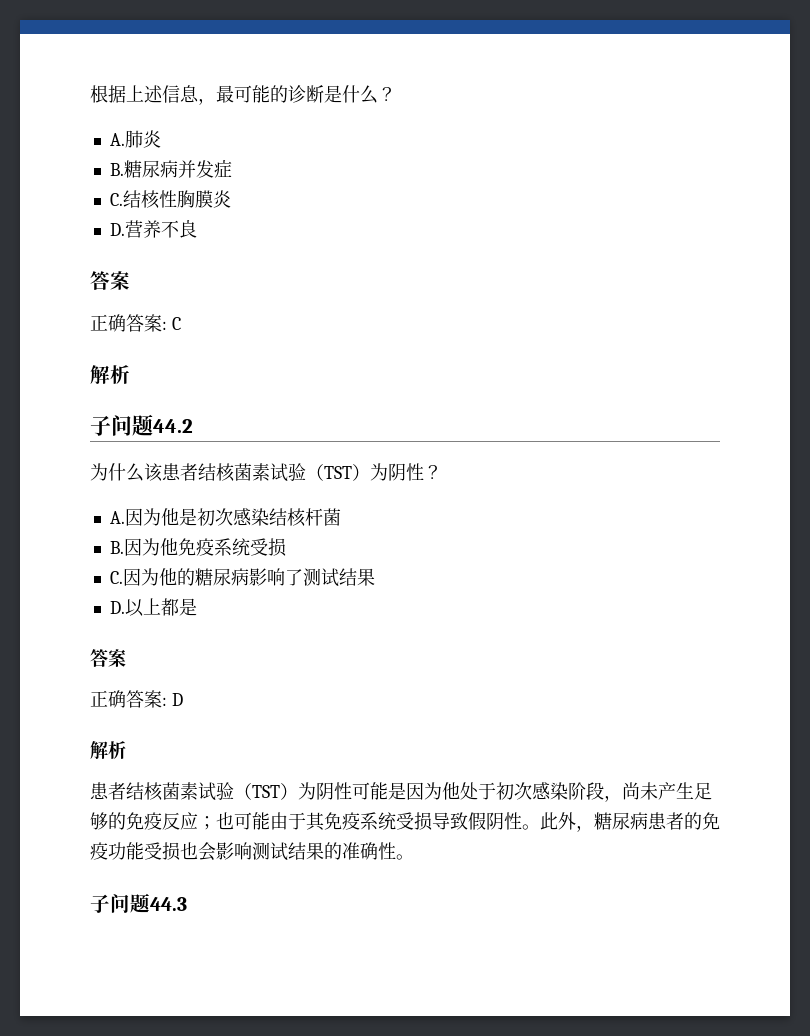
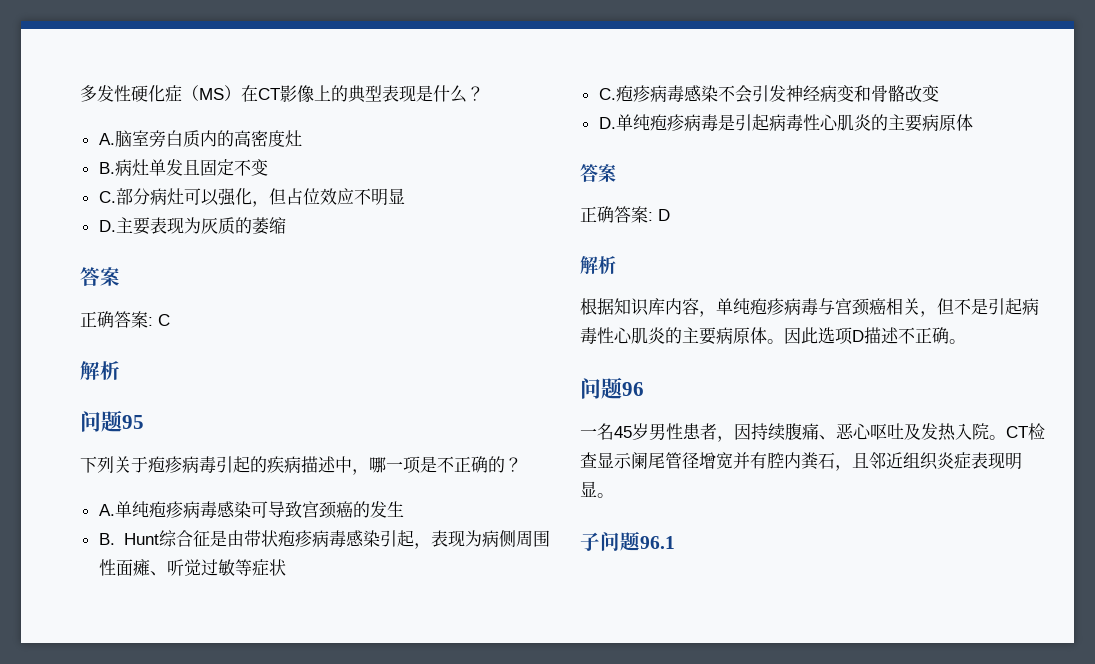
[90,85,396,105] [109,130,162,148] [109,160,232,178] [109,190,232,209] [109,220,197,238] 根据上述信息，最可能的诊断是什么？ // A.肺炎 // B.糖尿病并发症 // C.结核性胸膜炎 // D.营养不良 -> [80,85,484,103] [98,130,302,148] [98,159,268,177] [98,188,405,207] [98,217,286,235] 多发性硬化症（MS）在CT影像上的典型表现是什么？ // A.脑室旁白质内的高密度灶 // B.病灶单发且固定不变 // C.部分病灶可以强化，但占位效应不明显 // D.主要表现为灰质的萎缩
[90,414,193,436] [90,463,442,482] [109,508,341,527] [109,538,286,557] [109,568,375,587] [109,598,197,617] 子问题44.2 // 为什么该患者结核菌素试验（TST）为阴性？ // A.因为他是初次感染结核杆菌 // B.因为他免疫系统受损 // C.因为他的糖尿病影响了测试结果 // D.以上都是 -> [80,410,144,432] [80,456,522,475] [98,501,404,519] [98,530,550,549] [98,559,286,576] [598,85,939,103] [598,114,973,132] 问题95 // 下列关于疱疹病毒引起的疾病描述中，哪一项是不正确的？ // A.单纯疱疹病毒感染可导致宫颈癌的发生 // B. Hunt综合征是由带状疱疹病毒感染引起，表现为病侧周围性面瘫、听觉过敏等症状 // C.疱疹病毒感染不会引发神经病变和骨骼改变 // D.单纯疱疹病毒是引起病毒性心肌炎的主要病原体
[90,782,712,802] [90,812,720,832] [90,842,396,861] 患者结核菌素试验（TST）为阴性可能是因为他处于初次感染阶段，尚未产生足够的免疫反应；也可能由于其免疫系统受损导致假阴性。此外，糖尿病患者的免疫功能受损也会影响测试结果的准确性 -> [580,298,1039,317] [580,327,966,345] [580,377,644,399] [580,423,1045,442] [580,452,1022,471] [580,481,597,497] 根据知识库内容，单纯疱疹病毒与宫颈癌相关，但不是引起病毒性心肌炎的主要病原体。因此选项D描述不正确。 // 问题96 // 一名45岁男性患者，因持续腹痛、恶心呕吐及发热入院。CT检查显示阑尾管径增宽并有腔内粪石，且邻近组织炎症表现明显
[150,897,187,911] 44.3 -> [640,536,675,549] 96.1

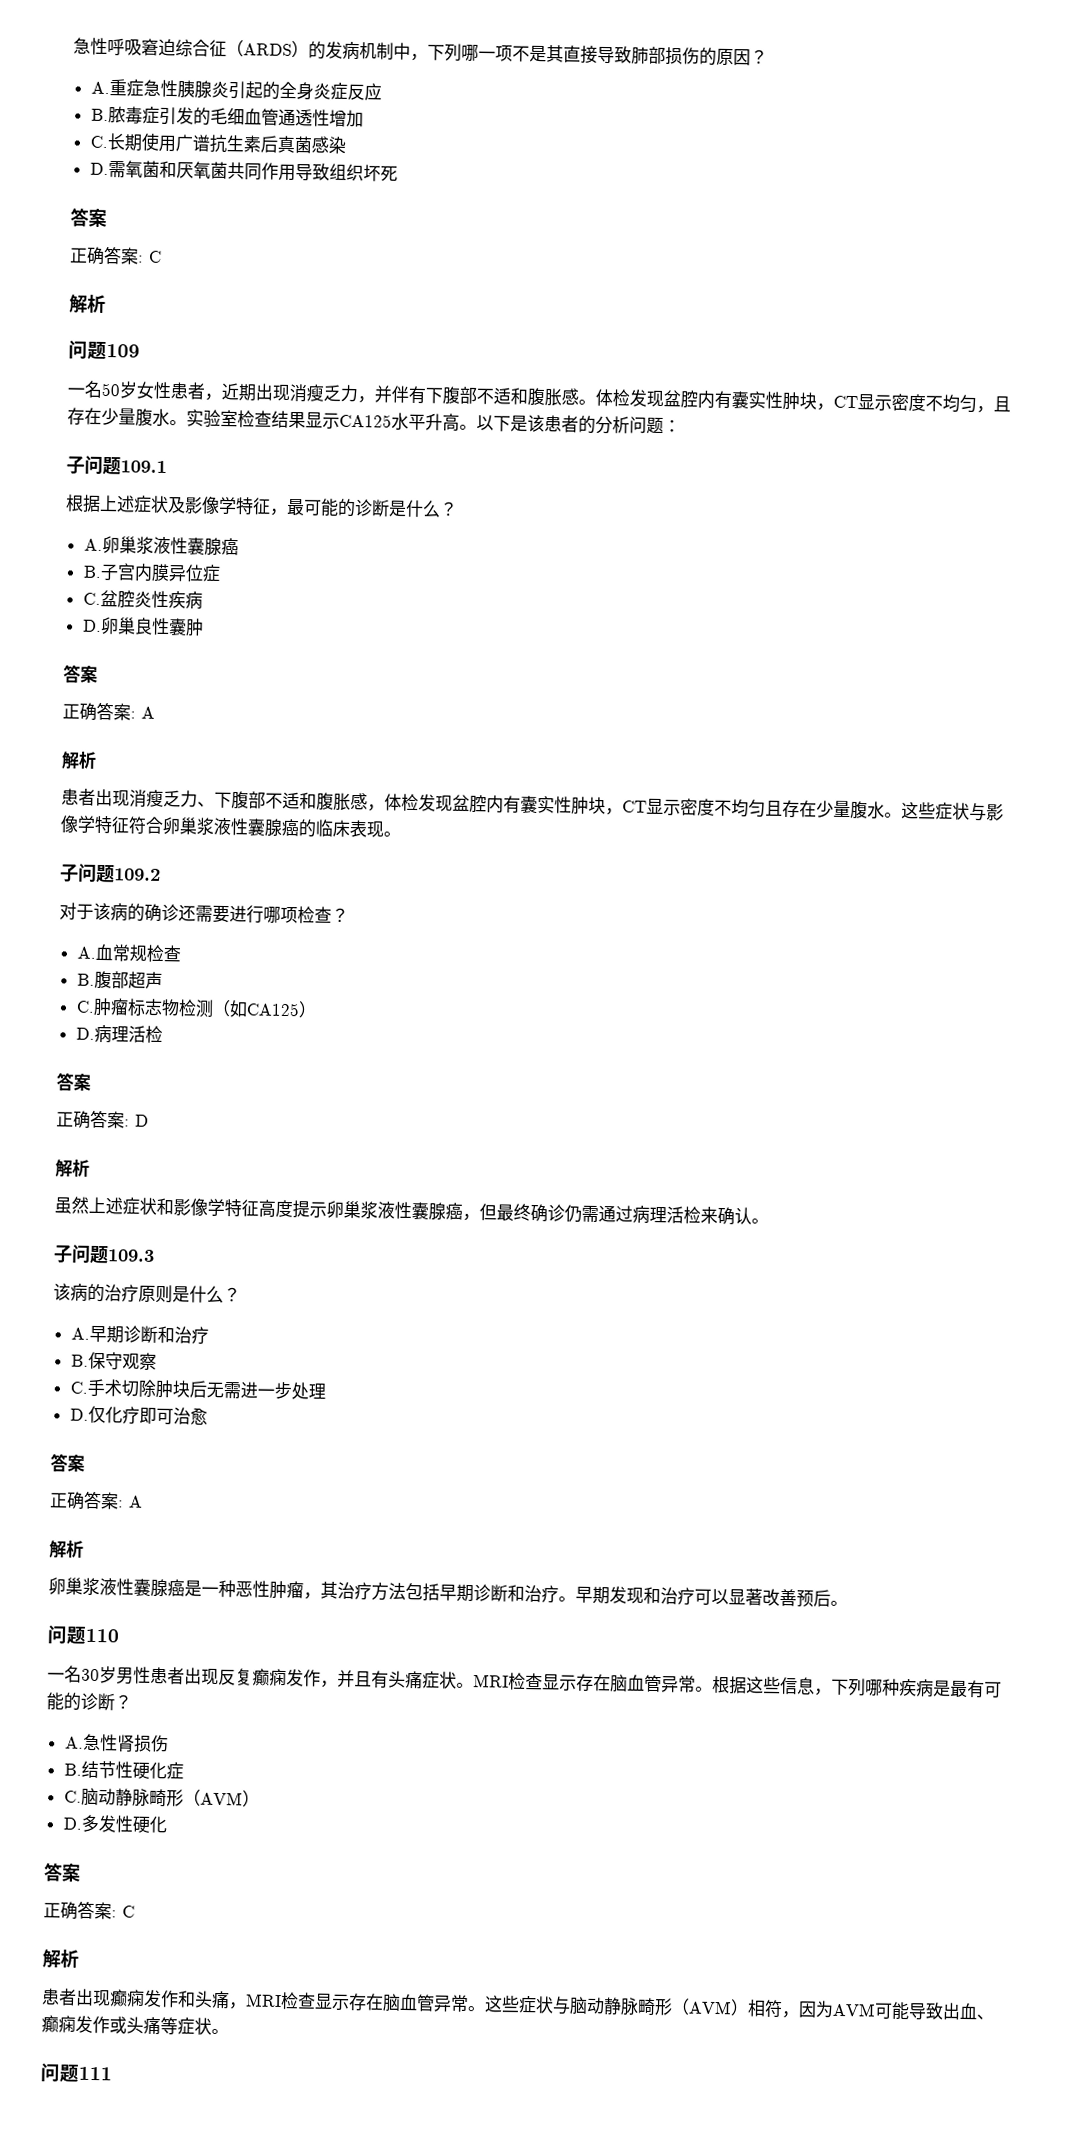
[80,85,484,103] [98,130,302,148] [98,159,268,177] [98,188,405,207] [98,217,286,235] 多发性硬化症（MS）在CT影像上的典型表现是什么？ // A.脑室旁白质内的高密度灶 // B.病灶单发且固定不变 // C.部分病灶可以强化，但占位效应不明显 // D.主要表现为灰质的萎缩 -> [73,37,768,66] [90,79,382,101] [90,106,364,128] [89,132,346,154] [89,160,398,182] 急性呼吸窘迫综合征（ARDS）的发病机制中，下列哪一项不是其直接导致肺部损伤的原因？ // A.重症急性胰腺炎引起的全身炎症反应 // B.脓毒症引发的毛细血管通透性增加 // C.长期使用广谱抗生素后真菌感染 // D.需氧菌和厌氧菌共同作用导致组织坏死
[122,415,144,429] [80,456,522,475] [98,501,404,519] [98,530,550,549] [98,559,286,576] [598,85,939,103] [598,114,973,132] 95 // 下列关于疱疹病毒引起的疾病描述中，哪一项是不正确的？ // A.单纯疱疹病毒感染可导致宫颈癌的发生 // B. Hunt综合征是由带状疱疹病毒感染引起，表现为病侧周围性面瘫、听觉过敏等症状 // C.疱疹病毒感染不会引发神经病变和骨骼改变 // D.单纯疱疹病毒是引起病毒性心肌炎的主要病原体 -> [106,344,140,358] [67,380,1011,414] [67,407,681,435] [66,455,167,476] [65,494,458,518] [83,535,239,556] [82,563,221,583] [82,589,203,610] [82,616,204,637] [63,664,98,684] [62,701,155,721] [61,750,97,770] [61,788,1004,822] [60,815,401,838] [59,863,161,884] [59,902,349,924] [76,943,181,963] [76,970,163,990] [75,997,317,1019] [75,1024,163,1044] 109 // 一名50岁女性患者，近期出现消瘦乏力，并伴有下腹部不适和腹胀感。体检发现盆腔内有囊实性肿块，CT显示密度不均匀，且存在少量腹水。实验室检查结果显示CA125水平升高。以下是该患者的分析问题： // 子问题109.1 // 根据上述症状及影像学特征，最可能的诊断是什么？ // A.卵巢浆液性囊腺癌 // B.子宫内膜异位症 // C.盆腔炎性疾病 // D.卵巢良性囊肿 // 答案 // 正确答案: A // 解析 // 患者出现消瘦乏力、下腹部不适和腹胀感，体检发现盆腔内有囊实性肿块，CT显示密度不均匀且存在少量腹水。这些症状与影像学特征符合卵巢浆液性囊腺癌的临床表现。 // 子问题109.2 // 对于该病的确诊还需要进行哪项检查？ // A.血常规检查 // B.腹部超声 // C.肿瘤标志物检测（如CA125） // D.病理活检
[580,298,1039,317] [580,327,966,345] [580,377,644,399] [580,423,632,440] 根据知识库内容，单纯疱疹病毒与宫颈癌相关，但不是引起病毒性心肌炎的主要病原体。因此选项D描述不正确。 // 问题96 // 一名45 -> [54,1196,769,1226] [53,1244,155,1265] [53,1283,241,1304] [70,1325,209,1345] [70,1351,157,1371] [69,1378,326,1400] [69,1405,208,1425] [50,1453,85,1473] [49,1490,143,1510] [49,1539,84,1559] [48,1577,848,1608] [47,1625,119,1645] [47,1665,100,1683] 虽然上述症状和影像学特征高度提示卵巢浆液性囊腺癌，但最终确诊仍需通过病理活检来确认。 // 子问题109.3 // 该病的治疗原则是什么？ // A.早期诊断和治疗 // B.保守观察 // C.手术切除肿块后无需进一步处理 // D.仅化疗即可治愈 // 答案 // 正确答案: A // 解析 // 卵巢浆液性囊腺癌是一种恶性肿瘤，其治疗方法包括早期诊断和治疗。早期发现和治疗可以显著改善预后。 // 问题110 // 一名30
[717,423,1045,442] [580,452,1022,471] [580,481,614,498] [580,531,675,551] ，因持续腹痛、恶心呕吐及发热入院。CT检查显示阑尾管径增宽并有腔内粪石，且邻近组织炎症表现明显。 // 子问题96.1 -> [184,1667,1002,1699] [46,1692,132,1711] [64,1733,169,1753] [63,1760,184,1780] [63,1787,260,1808] [62,1814,168,1834] [43,1862,81,1882] [43,1900,135,1920] [42,1949,79,1968] [41,1988,994,2021] [41,2015,229,2035] [40,2063,112,2083] 出现反复癫痫发作，并且有头痛症状。MRI检查显示存在脑血管异常。根据这些信息，下列哪种疾病是最有可能的诊断？ // A.急性肾损伤 // B.结节性硬化症 // C.脑动静脉畸形（AVM） // D.多发性硬化 // 答案 // 正确答案: C // 解析 // 患者出现癫痫发作和头痛，MRI检查显示存在脑血管异常。这些症状与脑动静脉畸形（AVM）相符，因为AVM可能导致出血、癫痫发作或头痛等症状。 // 问题111

